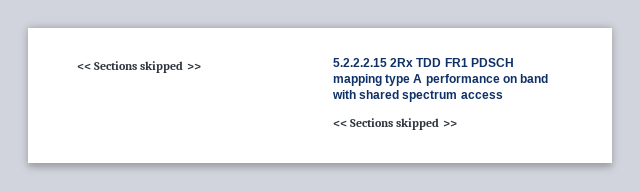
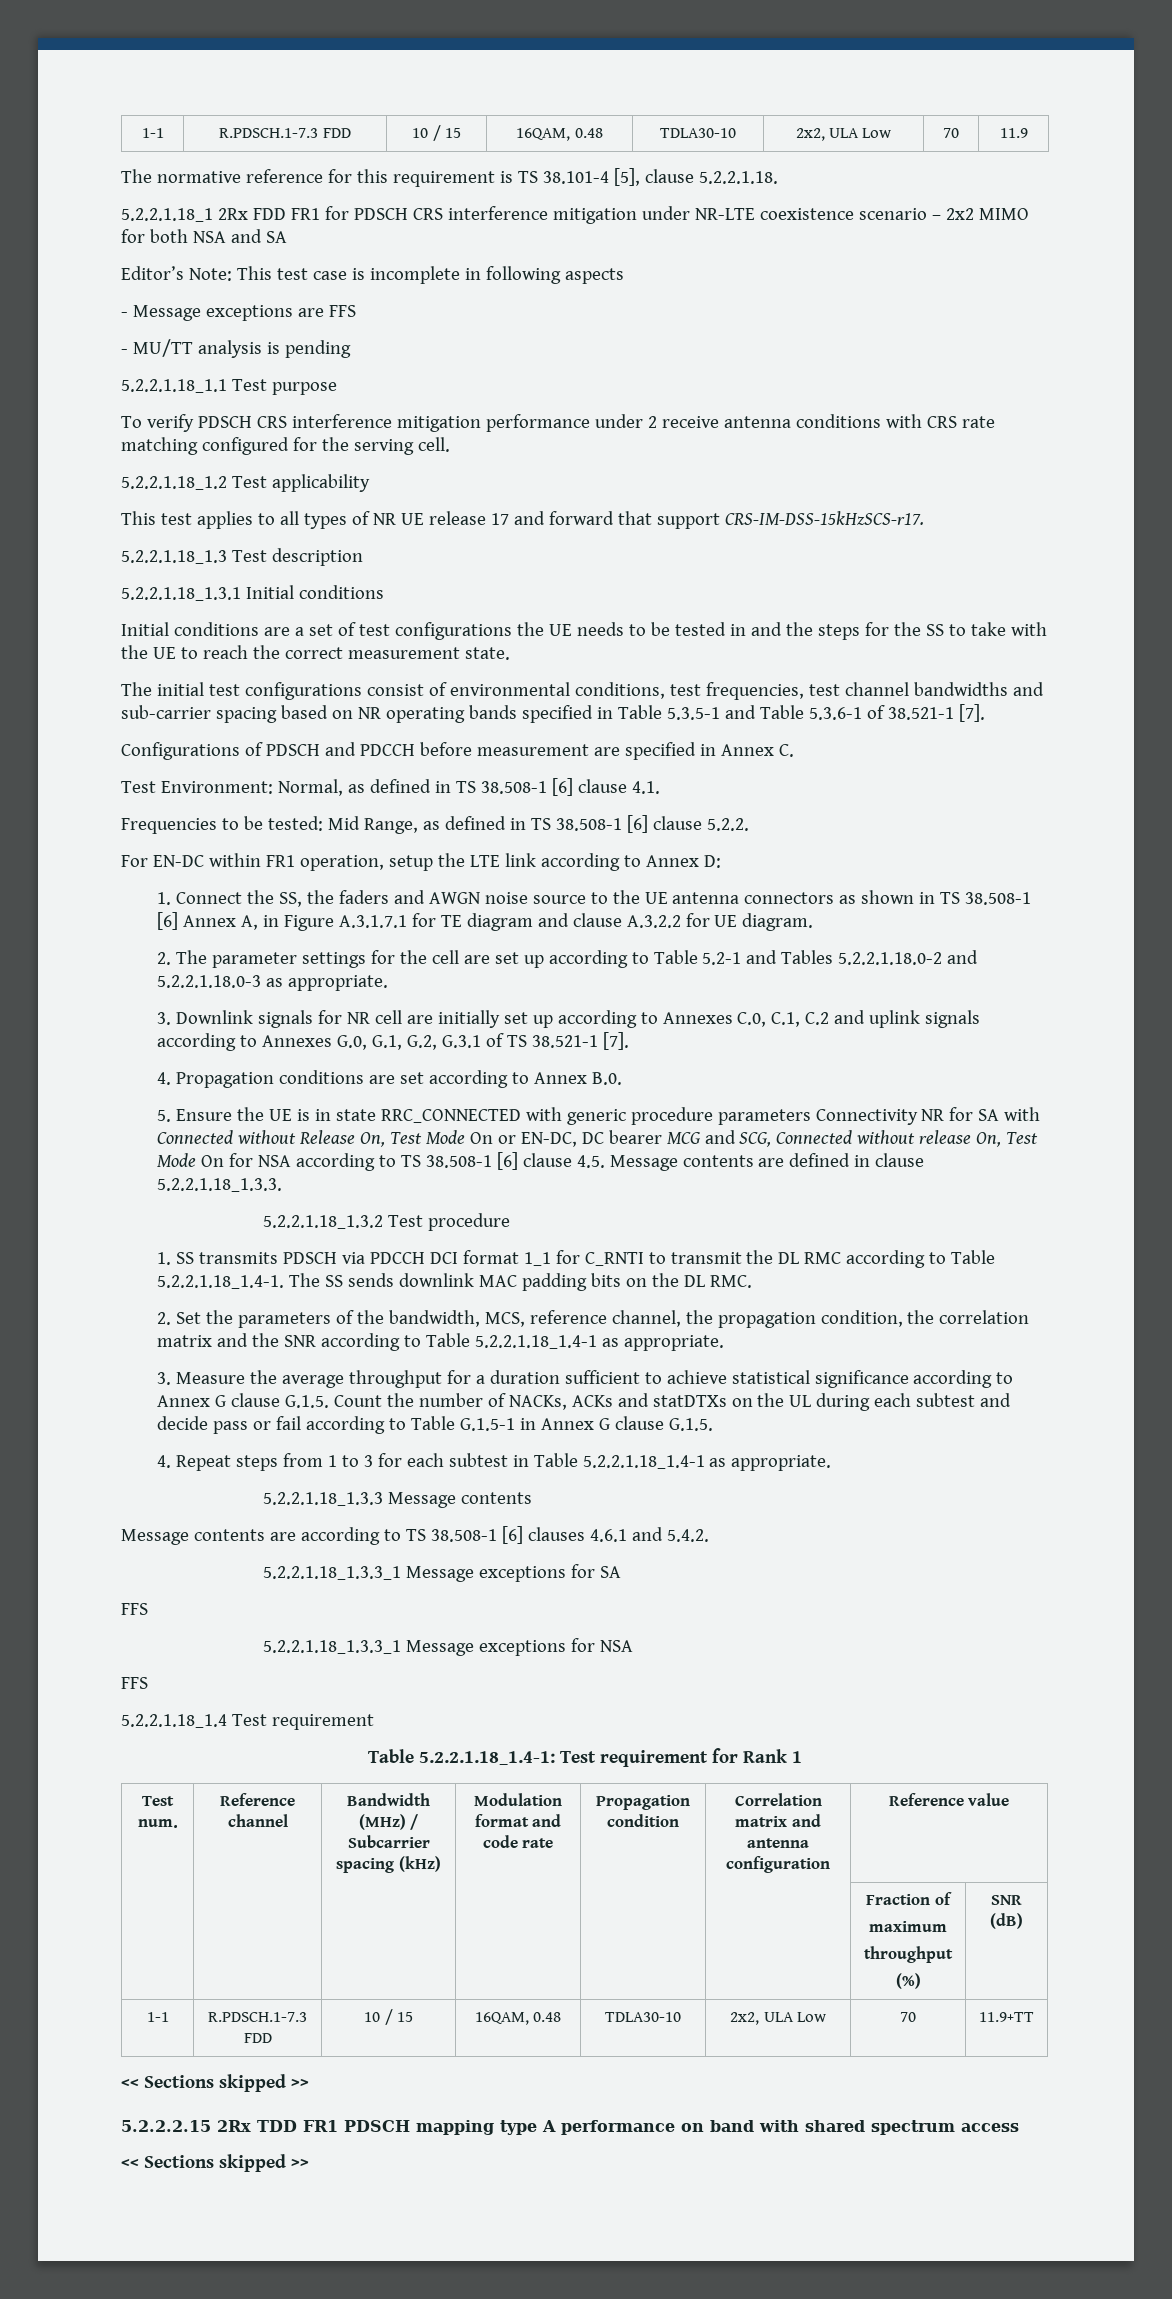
(77, 66) none -> [141,128,164,138] [219,128,351,138] [412,125,461,141] [516,128,603,141] [660,128,736,138] [795,128,892,141] [943,128,959,138] [999,128,1028,138] [121,168,778,187] [121,206,1029,224] [121,229,287,243] [121,266,624,284] [121,305,356,321] [121,339,351,358] [121,379,337,395] [121,414,995,432] [121,437,450,455] [121,474,370,492] [121,511,924,529] [121,548,363,566] [121,585,384,601] [121,622,1047,640] [121,645,510,660] [121,682,1044,700] [121,704,985,723] [121,742,794,760] [121,778,660,796] [121,815,749,834] [121,853,721,871] [156,890,1032,907] [156,912,814,931] [156,950,979,968] [156,975,388,991] [156,1010,981,1028] [156,1032,629,1051] [156,1070,622,1088] [156,1107,1041,1125] [156,1130,1039,1147] [156,1152,925,1171] [156,1178,282,1192] [263,1213,511,1231] [156,1250,996,1268] [156,1273,752,1291] [156,1310,1030,1328] [156,1333,724,1351] [156,1370,1014,1388] [156,1393,1012,1411] [156,1416,713,1434] [156,1453,832,1471] [263,1492,533,1508] [121,1526,709,1545] [263,1564,622,1582] [121,1603,148,1615] [263,1638,634,1656] [121,1677,148,1689] [121,1714,374,1730] [368,1748,802,1767] [142,1796,174,1806] [137,1819,178,1828] [220,1793,295,1806] [227,1814,288,1827] [347,1793,430,1806] [358,1814,419,1830] [347,1835,430,1848] [336,1856,441,1873] [474,1793,562,1806] [474,1814,562,1827] [482,1835,554,1848] [596,1795,690,1810] [607,1814,679,1827] [734,1793,822,1806] [735,1814,821,1827] [747,1838,809,1848] [726,1856,830,1873] [888,1793,1010,1806] [866,1892,952,1905] [869,1921,947,1932] [864,1946,953,1963] [895,1973,921,1989] [991,1895,1022,1905] [990,1913,1023,1929] [146,2012,169,2022] [208,2012,307,2022] [243,2033,272,2043] [364,2009,413,2025] [474,2012,562,2025] [605,2012,681,2022] [730,2012,826,2025] [900,2012,916,2022] [979,2012,1034,2022] 1-1 | R.PDSCH.1-7.3 FDD | 10 / 15 | 16QAM, 0.48 | TDLA30-10 | 2x2, ULA Low | 70 | 11.9 // The normative reference for this requirement is TS 38.101-4 [5], clause 5.2.2.1.18. // 5.2.2.1.18_1 2Rx FDD FR1 for PDSCH CRS interference mitigation under NR-LTE coexistence scenario – 2x2 MIMO for both NSA and SA // Editor’s Note: This test case is incomplete in following aspects // - Message exceptions are FFS // - MU/TT analysis is pending // 5.2.2.1.18_1.1 Test purpose // To verify PDSCH CRS interference mitigation performance under 2 receive antenna conditions with CRS rate matching configured for the serving cell. // 5.2.2.1.18_1.2 Test applicability // This test applies to all types of NR UE release 17 and forward that support CRS-IM-DSS-15kHzSCS-r17. // 5.2.2.1.18_1.3 Test description // 5.2.2.1.18_1.3.1 Initial conditions // Initial conditions are a set of test configurations the UE needs to be tested in and the steps for the SS to take with the UE to reach the correct measurement state. // The initial test configurations consist of environmental conditions, test frequencies, test channel bandwidths and sub-carrier spacing based on NR operating bands specified in Table 5.3.5-1 and Table 5.3.6-1 of 38.521-1 [7]. // Configurations of PDSCH and PDCCH before measurement are specified in Annex C. // Test Environment: Normal, as defined in TS 38.508-1 [6] clause 4.1. // Frequencies to be tested: Mid Range, as defined in TS 38.508-1 [6] clause 5.2.2. // For EN-DC within FR1 operation, setup the LTE link according to Annex D: // 1. Connect the SS, the faders and AWGN noise source to the UE antenna connectors as shown in TS 38.508-1 [6] Annex A, in Figure A.3.1.7.1 for TE diagram and clause A.3.2.2 for UE diagram. // 2. The parameter settings for the cell are set up according to Table 5.2-1 and Tables 5.2.2.1.18.0-2 and 5.2.2.1.18.0-3 as appropriate. // 3. Downlink signals for NR cell are initially set up according to Annexes C.0, C.1, C.2 and uplink signals according to Annexes G.0, G.1, G.2, G.3.1 of TS 38.521-1 [7]. // 4. Propagation conditions are set according to Annex B.0. // 5. Ensure the UE is in state RRC_CONNECTED with generic procedure parameters Connectivity NR for SA with Connected without Release On, Test Mode On or EN-DC, DC bearer MCG and SCG, Connected without release On, Test Mode On for NSA according to TS 38.508-1 [6] clause 4.5. Message contents are defined in clause 5.2.2.1.18_1.3.3. // 5.2.2.1.18_1.3.2 Test procedure // 1. SS transmits PDSCH via PDCCH DCI format 1_1 for C_RNTI to transmit the DL RMC according to Table 5.2.2.1.18_1.4-1. The SS sends downlink MAC padding bits on the DL RMC. // 2. Set the parameters of the bandwidth, MCS, reference channel, the propagation condition, the correlation matrix and the SNR according to Table 5.2.2.1.18_1.4-1 as appropriate. // 3. Measure the average throughput for a duration sufficient to achieve statistical significance according to Annex G clause G.1.5. Count the number of NACKs, ACKs and statDTXs on the UL during each subtest and decide pass or fail according to Table G.1.5-1 in Annex G clause G.1.5. // 4. Repeat steps from 1 to 3 for each subtest in Table 5.2.2.1.18_1.4-1 as appropriate. // 5.2.2.1.18_1.3.3 Message contents // Message contents are according to TS 38.508-1 [6] clauses 4.6.1 and 5.4.2. // 5.2.2.1.18_1.3.3_1 Message exceptions for SA // FFS // 5.2.2.1.18_1.3.3_1 Message exceptions for NSA // FFS // 5.2.2.1.18_1.4 Test requirement // Table 5.2.2.1.18_1.4-1: Test requirement for Rank 1 // Test num. | Reference channel | Bandwidth (MHz) / Subcarrier spacing (kHz) | Modulation format and code rate | Propagation condition | Correlation matrix and antenna configuration | Reference value // | | | | | | Fraction of // maximum // throughput // (%) | SNR (dB) // 1-1 | R.PDSCH.1-7.3 FDD | 10 / 15 | 16QAM, 0.48 | TDLA30-10 | 2x2, ULA Low | 70 | 11.9+TT //

